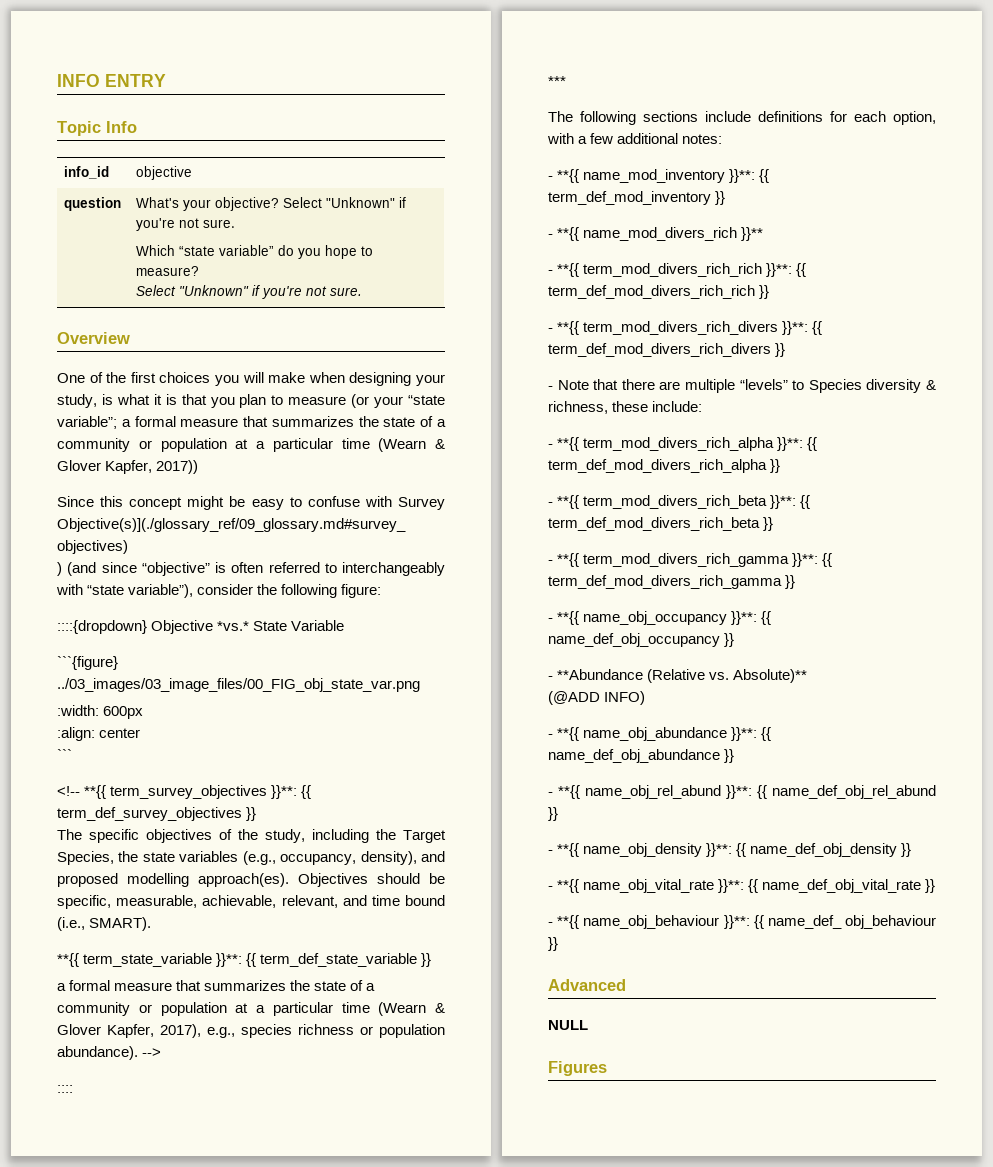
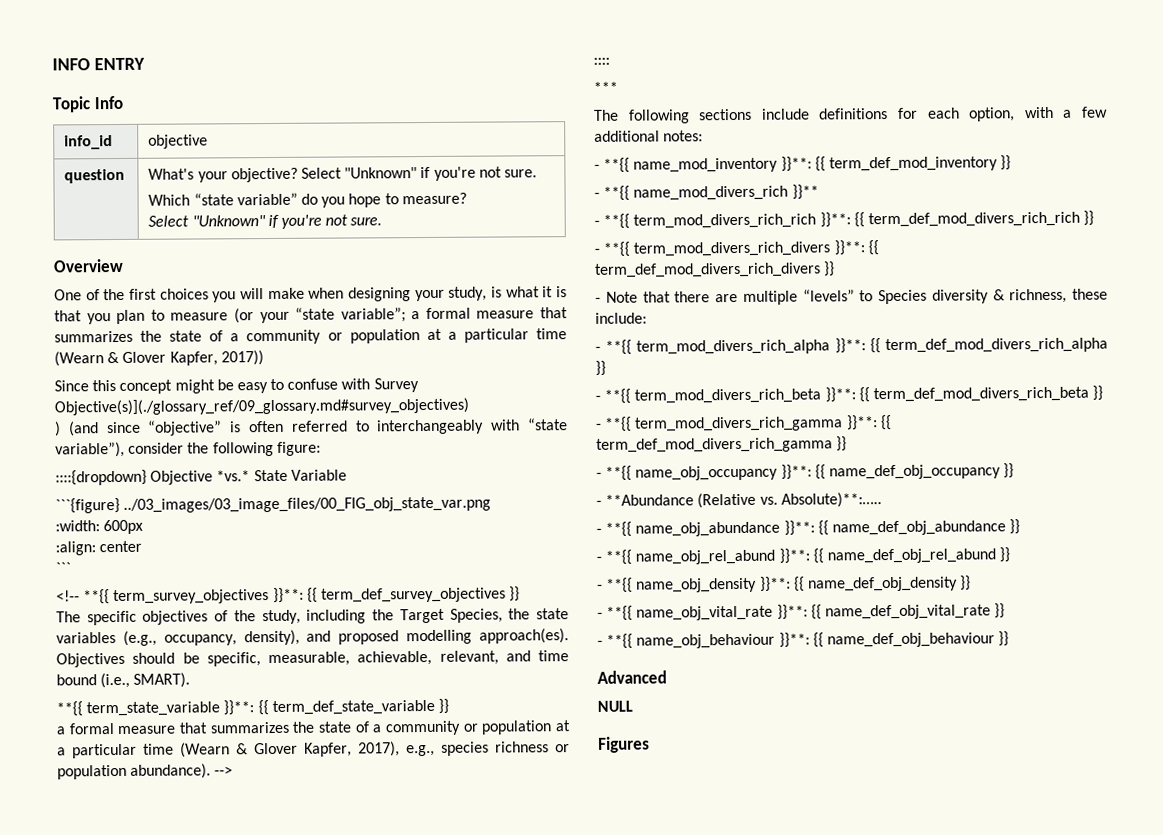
[733,669,808,683] [548,691,646,705] Absolute)** // (@ADD INFO) -> [780,492,882,508] Absolute)**:…..
[767,915,936,929] name_def_ obj_behaviour -> [826,632,995,648] name_def_obj_behaviour

